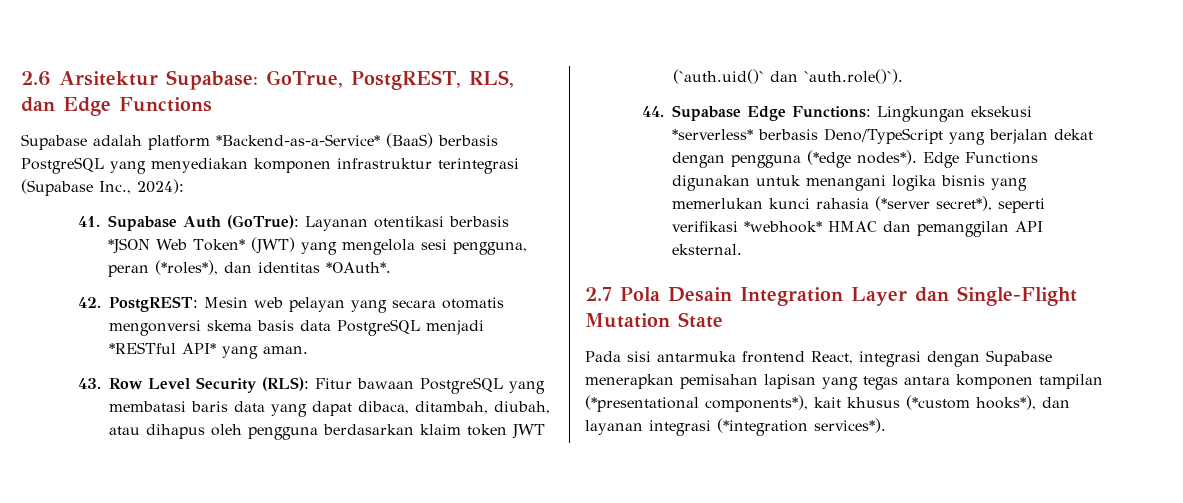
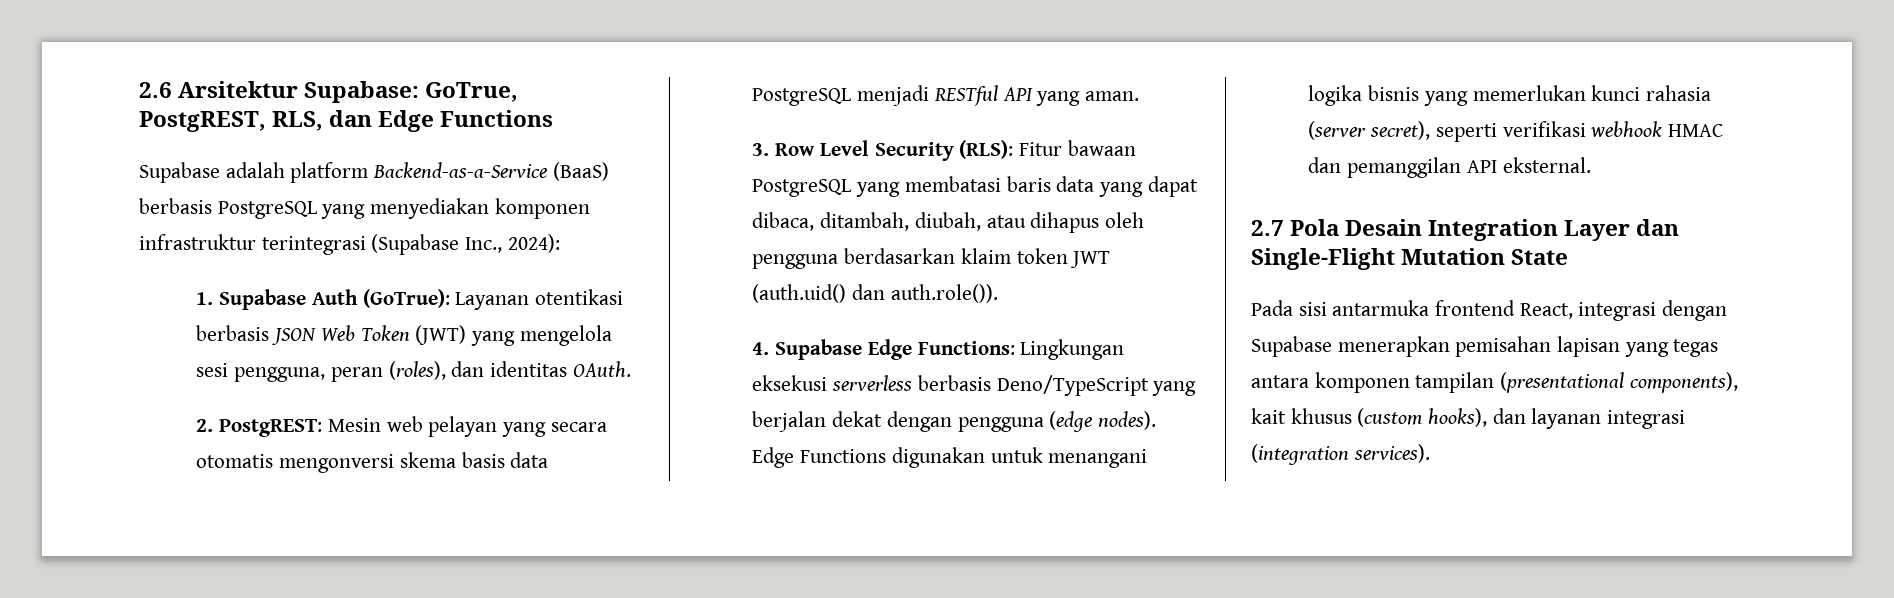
[216,134,380,146] *Backend-as-a-Service* -> [373,162,548,178] Backend-as-a-Service
[77,216,100,227] 41. -> [196,292,214,305] 1.
[107,238,246,254] *JSON Web Token* -> [272,325,410,345] JSON Web Token
[154,260,218,275] (*roles*), -> [388,361,446,380] (roles),
[325,262,391,273] [77,297,101,308] *OAuth*. // 42. -> [572,361,631,377] [196,419,214,432] OAuth. // 2.
[108,342,216,354] *RESTful API* -> [933,85,1033,106] RESTful API
[77,378,101,389] 43. -> [752,143,770,156] 3.
[672,69,903,84] [641,106,664,117] (`auth.uid()` dan `auth.role()`). // 44. -> [752,284,998,303] [752,342,770,355] (auth.uid() dan auth.role()). // 4.
[671,129,753,140] *serverless* -> [832,375,913,391] serverless
[806,150,917,168] (*edge nodes*). -> [1049,411,1156,432] (edge nodes).
[874,196,992,211] (*server secret*), -> [1308,121,1431,140] (server secret),
[743,221,822,233] *webhook* -> [1590,121,1663,137] webhook
[585,395,1036,412] (*presentational components*), kait khusus (*custom hooks*), -> [1500,372,1738,393] [1251,408,1488,427] (presentational components), kait khusus (custom hooks),
[717,418,886,436] (*integration services*). -> [1251,444,1430,465] (integration services).

